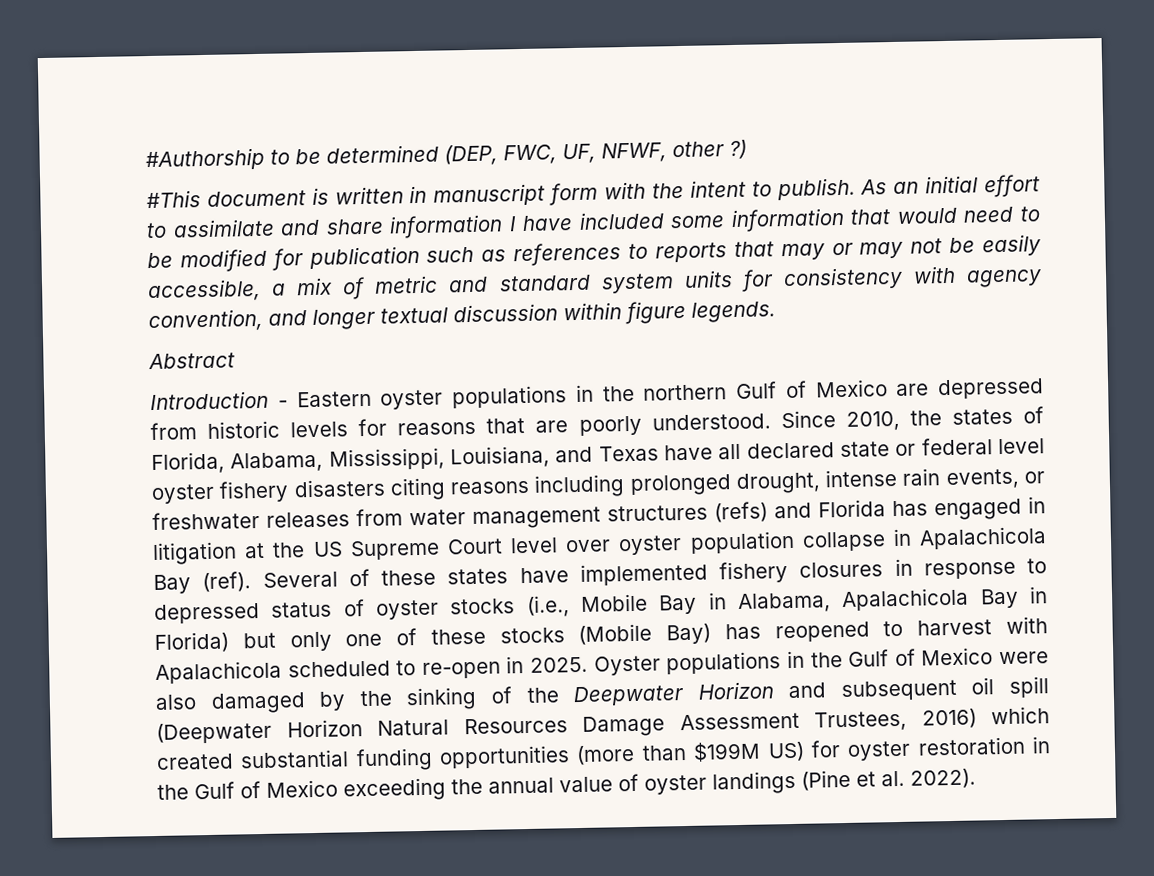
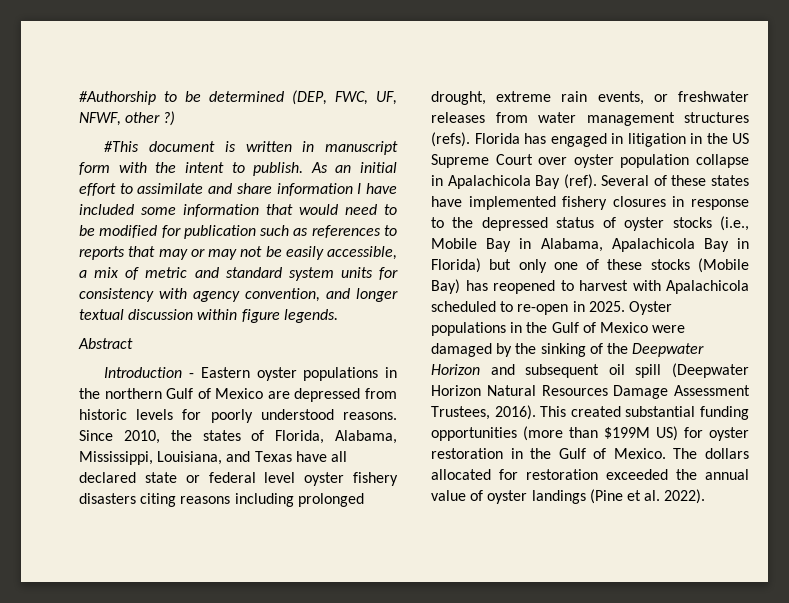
[397,413,771,436] reasons that are poorly understood. -> [210,409,397,423] poorly understood reasons.
[825,468,898,488] intense -> [496,91,552,102] extreme
[714,501,812,523] (refs) and -> [431,132,470,147] (refs).
[244,542,266,559] at -> [690,133,702,144] in
[510,537,558,554] level -> (533, 159) none
(1047, 566) none -> [452,217,474,228] the
[155,694,197,710] also -> (686, 329) none
[921,706,1050,729] 2016) which -> [494,405,567,420] 2016). This
[266,777,446,802] Mexico exceeding -> [613,448,749,459] [431,469,668,480] Mexico. The dollars allocated for restoration exceeded

